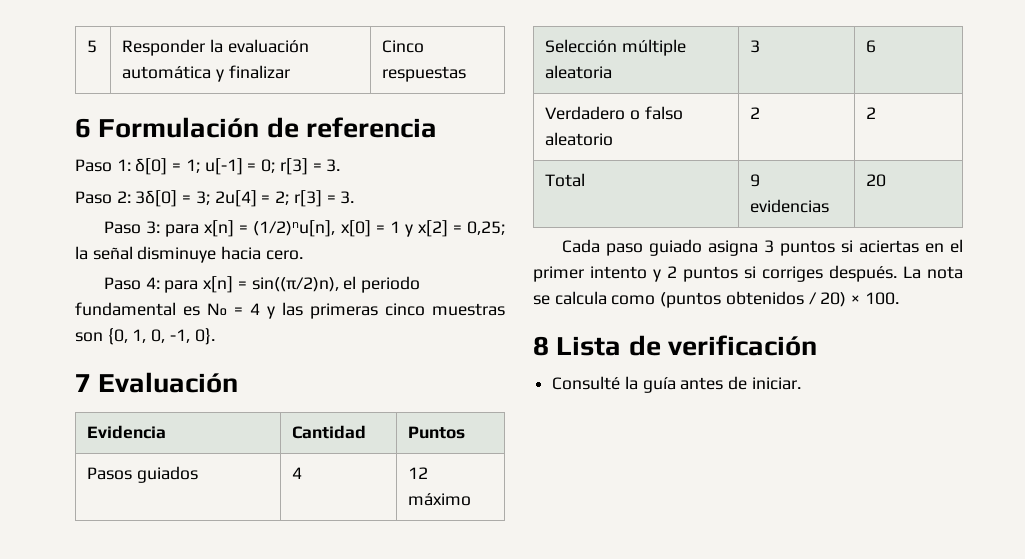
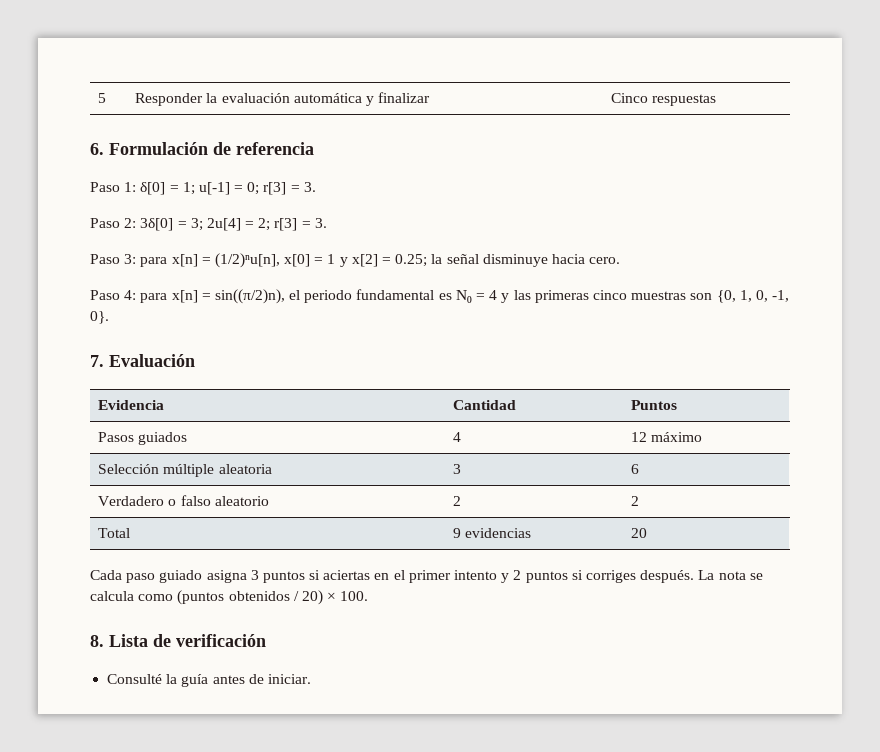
[75,118,91,138] 6 -> [90,143,104,155] 6.
[466,221,505,235] 0,25; -> [395,254,428,267] 0.25;
[75,374,91,392] 7 -> [90,355,104,367] 7.
[533,336,549,356] 8 -> [90,635,104,647] 8.

